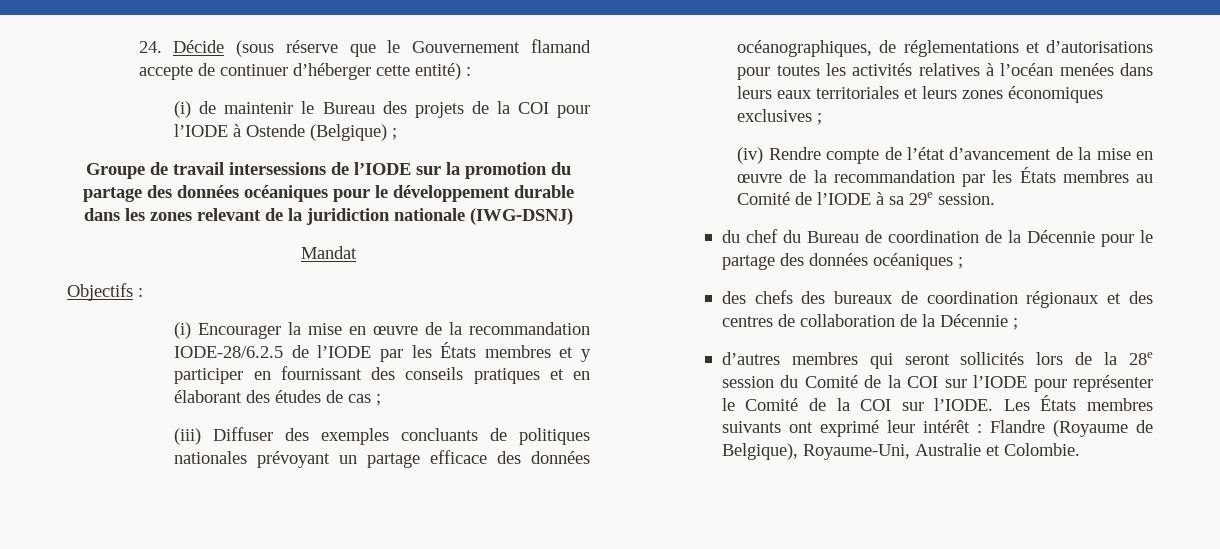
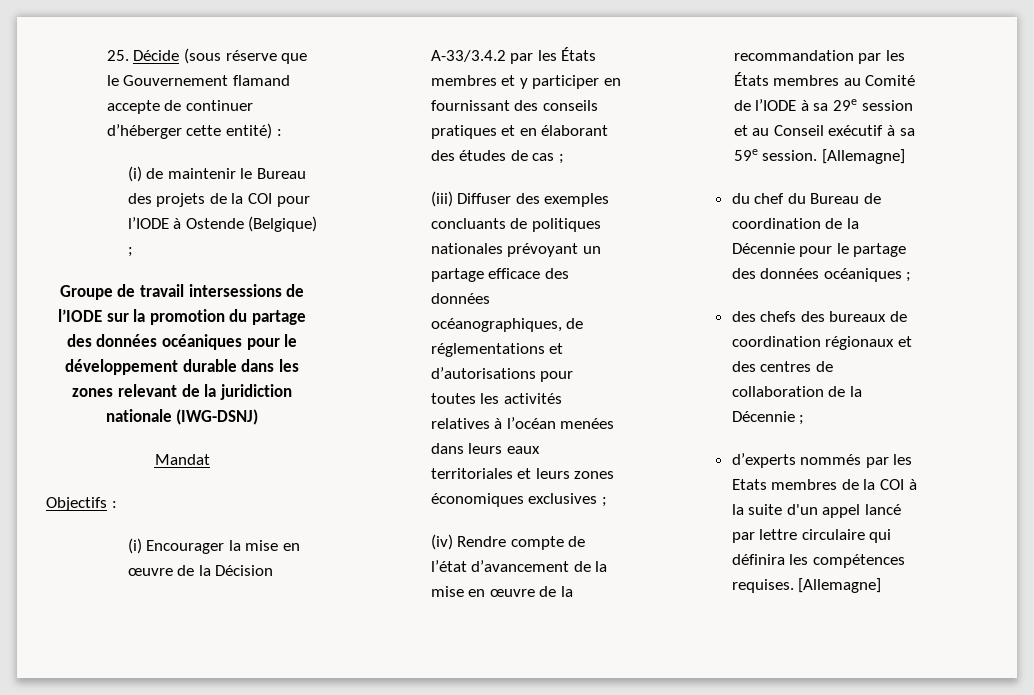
[138,41,162,53] 24. -> [106,50,129,61] 25.
[469,322,590,335] [174,345,372,358] recommandation IODE-28/6.2.5 de l’IODE -> [215,565,274,576] [430,50,506,62] Décision A-33/3.4.2
(934, 198) none -> [861,100,913,111] [733,125,915,136] [733,149,758,161] session et au Conseil exécutif à sa 59e
(996, 199) none -> [821,149,905,164] [Allemagne]
[721,352,1153,369] [721,375,1153,392] [721,395,1153,411] [721,420,1153,437] [721,443,1080,460] d’autres membres qui seront sollicités lors de la 28e session du Comité de la COI sur l’IODE pour représenter le Comité de la COI sur l’IODE. Les États membres suivants ont exprimé leur intérêt : Flandre (Royaume de Belgique), Royaume-Uni, Australie et Colombie. -> [731,453,913,468] [731,479,917,490] [731,504,901,518] [731,529,892,543] [731,554,905,568] [731,578,882,593] d’experts nommés par les Etats membres de la COI à la suite d'un appel lancé par lettre circulaire qui définira les compétences requises. [Allemagne]

